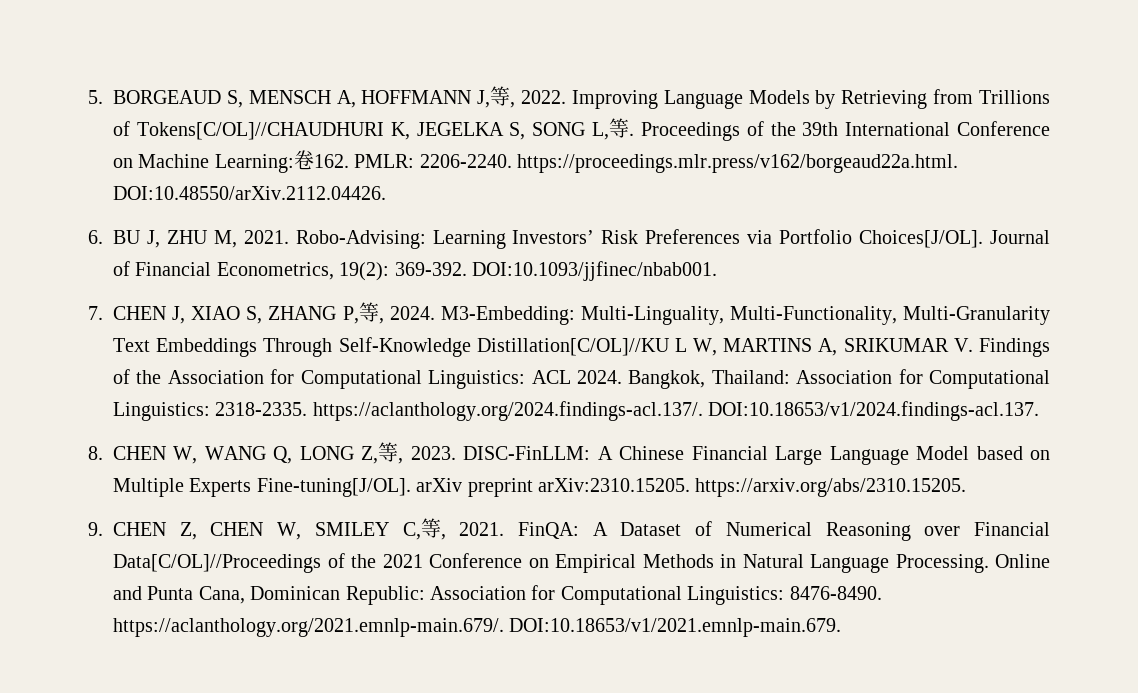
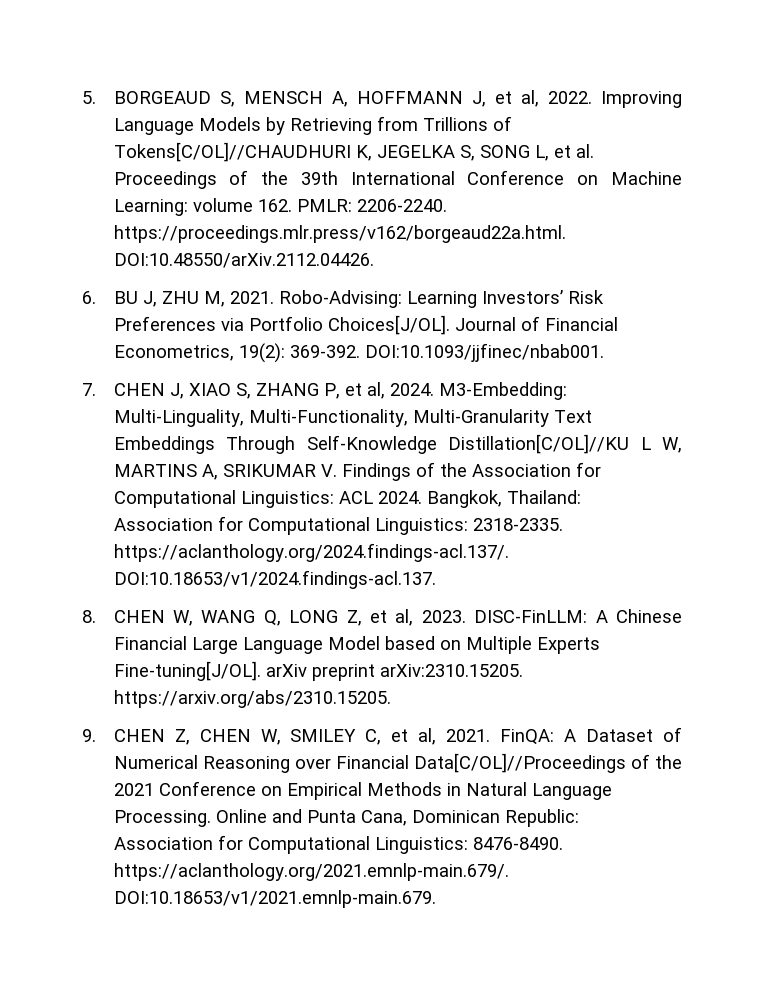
[490,86,516,108] 等, -> [494,90,539,107] et al,
[608,118,634,138] 等. -> [553,144,594,158] et al.
[293,150,314,170] 卷 -> [192,198,253,212] volume
[358,302,384,324] 等, -> [344,382,385,399] et al,
[378,442,404,464] 等, -> [370,609,414,626] et al,
[420,518,446,540] 等, -> [391,728,437,745] et al,

